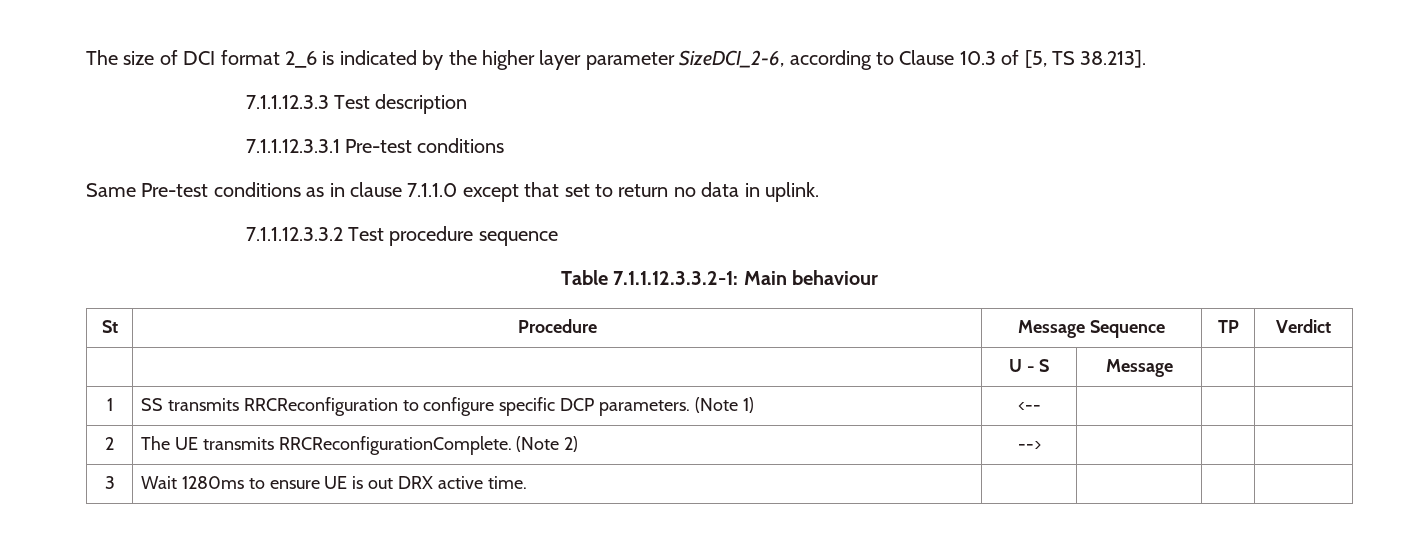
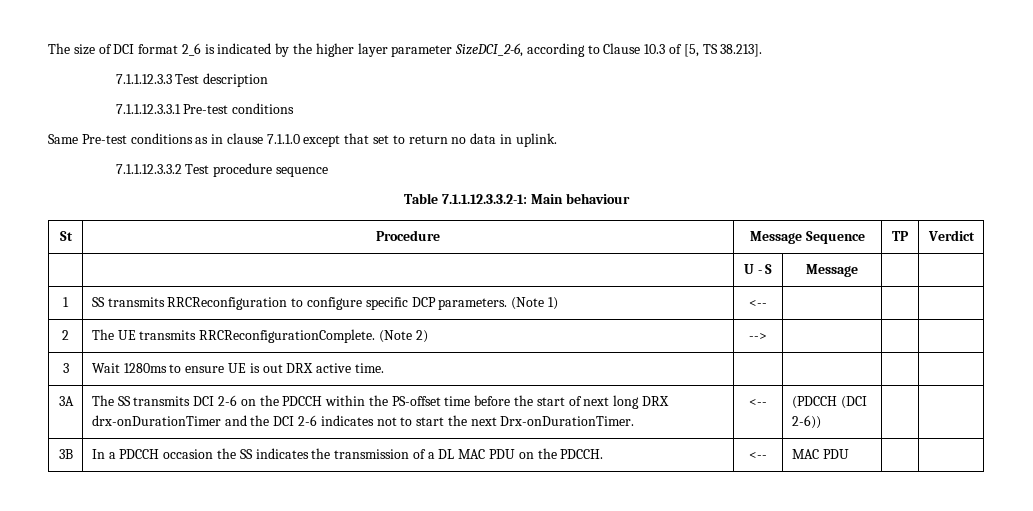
(527, 482) none -> [58,396,74,406] [91,395,669,409] [91,415,635,426] [749,399,767,406] [791,396,867,409] [791,415,821,429] [58,449,73,459] [91,448,604,459] [749,452,767,459] [791,449,849,459] // 3A | The SS transmits DCI 2-6 on the PDCCH within the PS-offset time before the start of next long DRX drx-onDurationTimer and the DCI 2-6 indicates not to start the next Drx-onDurationTimer. | <-- | (PDCCH (DCI 2-6)) | | // 3B | In a PDCCH occasion the SS indicates the transmission of a DL MAC PDU on the PDCCH. | <-- | MAC PDU | |

